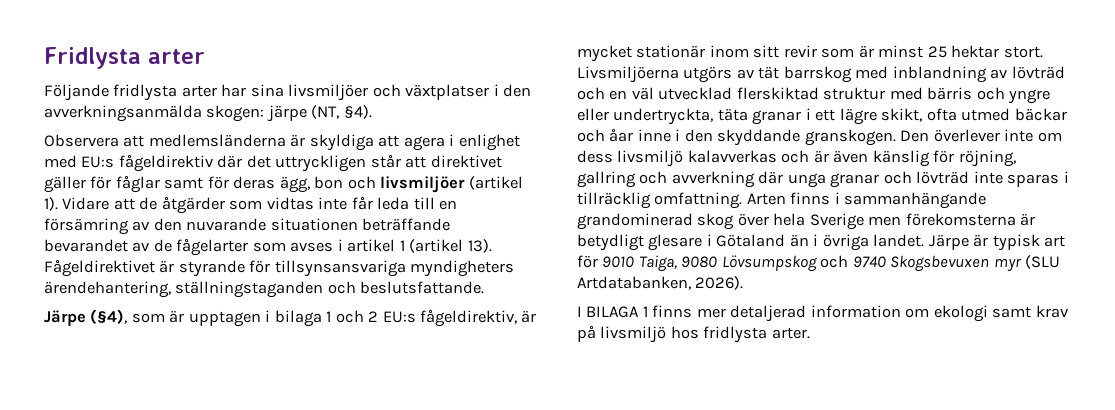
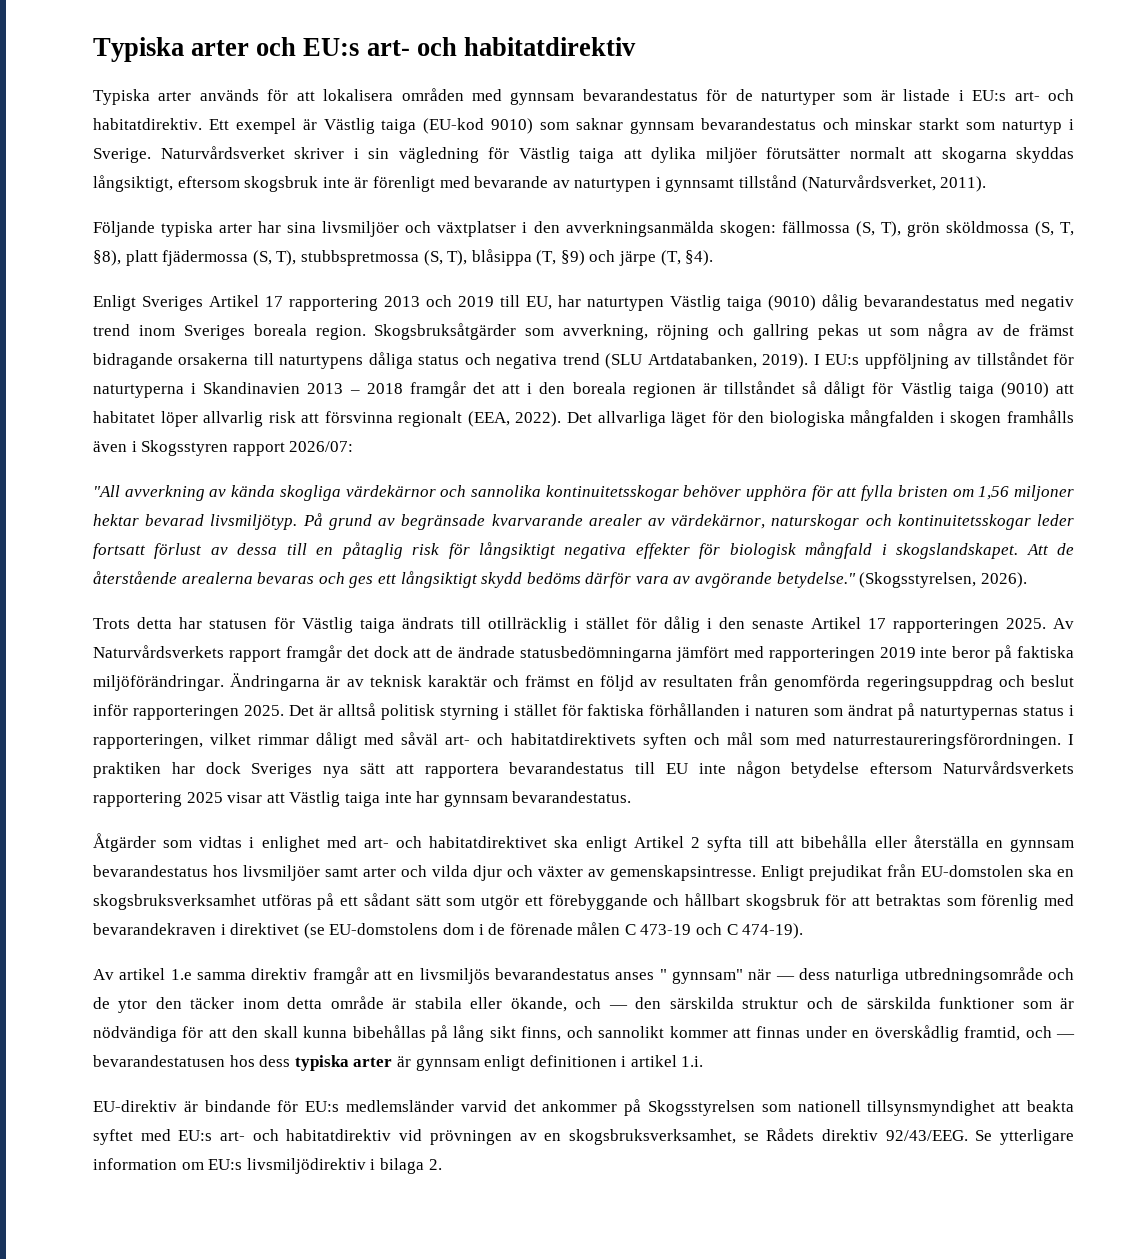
[44,47,205,69] Fridlysta arter -> [93,37,636,62] [93,88,1075,105] [93,118,1074,134] [93,146,1074,163] [93,175,987,192] Typiska arter och EU:s art- och habitatdirektiv // Typiska arter används för att lokalisera områden med gynnsam bevarandestatus för de naturtyper som är listade i EU:s art- och habitatdirektiv. Ett exempel är Västlig taiga (EU-kod 9010) som saknar gynnsam bevarandestatus och minskar starkt som naturtyp i Sverige. Naturvårdsverket skriver i sin vägledning för Västlig taiga att dylika miljöer förutsätter normalt att skogarna skyddas långsiktigt, eftersom skogsbruk inte är förenligt med bevarande av naturtypen i gynnsamt tillstånd (Naturvårdsverket, 2011).
[113,84,178,101] fridlysta -> [161,221,214,237] typiska
[266,105,372,122] [44,134,520,151] [44,154,502,172] [44,175,523,193] [44,196,458,214] [44,218,451,235] [44,238,492,256] [44,259,515,277] [44,281,485,298] [44,309,537,327] [577,45,1043,62] [577,66,1065,83] [577,87,1051,104] [577,108,1067,125] [577,128,1062,146] [577,150,1016,167] [577,171,1069,188] [577,192,987,209] [577,213,1036,230] [577,234,1066,251] [577,255,1061,272] [577,276,744,290] [577,305,1068,322] [577,325,810,343] järpe (NT, §4). // Observera att medlemsländerna är skyldiga att agera i enlighet med EU:s fågeldirektiv där det uttryckligen står att direktivet gäller för fåglar samt för deras ägg, bon och livsmiljöer (artikel 1). Vidare att de åtgärder som vidtas inte får leda till en försämring av den nuvarande situationen beträffande bevarandet av de fågelarter som avses i artikel 1 (artikel 13). Fågeldirektivet är styrande för tillsynsansvariga myndigheters ärendehantering, ställningstaganden och beslutsfattande. // Järpe (§4), som är upptagen i bilaga 1 och 2 EU:s fågeldirektiv, är mycket stationär inom sitt revir som är minst 25 hektar stort. Livsmiljöerna utgörs av tät barrskog med inblandning av lövträd och en väl utvecklad flerskiktad struktur med bärris och yngre eller undertryckta, täta granar i ett lägre skikt, ofta utmed bäckar och åar inne i den skyddande granskogen. Den överlever inte om dess livsmiljö kalavverkas och är även känslig för röjning, gallring och avverkning där unga granar och lövträd inte sparas i tillräcklig omfattning. Arten finns i sammanhängande grandominerad skog över hela Sverige men förekomsterna är betydligt glesare i Götaland än i övriga landet. Järpe är typisk art för 9010 Taiga, 9080 Lövsumpskog och 9740 Skogsbevuxen myr (SLU Artdatabanken, 2026). // I BILAGA 1 finns mer detaljerad information om ekologi samt krav på livsmiljö hos fridlysta arter. -> [781,221,1074,237] [93,249,714,266] [93,294,1074,311] [93,323,1074,340] [93,352,1074,369] [93,381,1074,398] [93,410,1074,427] [93,440,354,456] [93,485,1075,501] [93,513,1074,530] [93,542,1075,559] [93,571,1027,588] [93,616,1074,633] [93,645,1074,662] [93,673,1074,691] [93,703,1075,720] [93,732,1075,749] [93,761,1074,778] [93,791,632,807] [93,833,1074,852] [93,864,1074,881] [93,893,1074,910] [93,922,804,939] [93,967,1075,984] [93,996,1074,1013] [93,1025,1076,1042] [93,1055,704,1071] [93,1099,1074,1116] [93,1128,1074,1145] [93,1158,442,1174] fällmossa (S, T), grön sköldmossa (S, T, §8), platt fjädermossa (S, T), stubbspretmossa (S, T), blåsippa (T, §9) och järpe (T, §4). // Enligt Sveriges Artikel 17 rapportering 2013 och 2019 till EU, har naturtypen Västlig taiga (9010) dålig bevarandestatus med negativ trend inom Sveriges boreala region. Skogsbruksåtgärder som avverkning, röjning och gallring pekas ut som några av de främst bidragande orsakerna till naturtypens dåliga status och negativa trend (SLU Artdatabanken, 2019). I EU:s uppföljning av tillståndet för naturtyperna i Skandinavien 2013 – 2018 framgår det att i den boreala regionen är tillståndet så dåligt för Västlig taiga (9010) att habitatet löper allvarlig risk att försvinna regionalt (EEA, 2022). Det allvarliga läget för den biologiska mångfalden i skogen framhålls även i Skogsstyren rapport 2026/07: // "All avverkning av kända skogliga värdekärnor och sannolika kontinuitetsskogar behöver upphöra för att fylla bristen om 1,56 miljoner hektar bevarad livsmiljötyp. På grund av begränsade kvarvarande arealer av värdekärnor, naturskogar och kontinuitetsskogar leder fortsatt förlust av dessa till en påtaglig risk för långsiktigt negativa effekter för biologisk mångfald i skogslandskapet. Att de återstående arealerna bevaras och ges ett långsiktigt skydd bedöms därför vara av avgörande betydelse." (Skogsstyrelsen, 2026). // Trots detta har statusen för Västlig taiga ändrats till otillräcklig i stället för dålig i den senaste Artikel 17 rapporteringen 2025. Av Naturvårdsverkets rapport framgår det dock att de ändrade statusbedömningarna jämfört med rapporteringen 2019 inte beror på faktiska miljöförändringar. Ändringarna är av teknisk karaktär och främst en följd av resultaten från genomförda regeringsuppdrag och beslut inför rapporteringen 2025. Det är alltså politisk styrning i stället för faktiska förhållanden i naturen som ändrat på naturtypernas status i rapporteringen, vilket rimmar dåligt med såväl art- och habitatdirektivets syften och mål som med naturrestaureringsförordningen. I praktiken har dock Sveriges nya sätt att rapportera bevarandestatus till EU inte någon betydelse eftersom Naturvårdsverkets rapportering 2025 visar att Västlig taiga inte har gynnsam bevarandestatus. // Åtgärder som vidtas i enlighet med art- och habitatdirektivet ska enligt Artikel 2 syfta till att bibehålla eller återställa en gynnsam bevarandestatus hos livsmiljöer samt arter och vilda djur och växter av gemenskapsintresse. Enligt prejudikat från EU-domstolen ska en skogsbruksverksamhet utföras på ett sådant sätt som utgör ett förebyggande och hållbart skogsbruk för att betraktas som förenlig med bevarandekraven i direktivet (se EU-domstolens dom i de förenade målen C 473-19 och C 474-19). // Av artikel 1.e samma direktiv framgår att en livsmiljös bevarandestatus anses " gynnsam" när — dess naturliga utbredningsområde och de ytor den täcker inom detta område är stabila eller ökande, och — den särskilda struktur och de särskilda funktioner som är nödvändiga för att den skall kunna bibehållas på lång sikt finns, och sannolikt kommer att finnas under en överskådlig framtid, och — bevarandestatusen hos dess typiska arter är gynnsam enligt definitionen i artikel 1.i. // EU-direktiv är bindande för EU:s medlemsländer varvid det ankommer på Skogsstyrelsen som nationell tillsynsmyndighet att beakta syftet med EU:s art- och habitatdirektiv vid prövningen av en skogsbruksverksamhet, se Rådets direktiv 92/43/EEG. Se ytterligare information om EU:s livsmiljödirektiv i bilaga 2.

